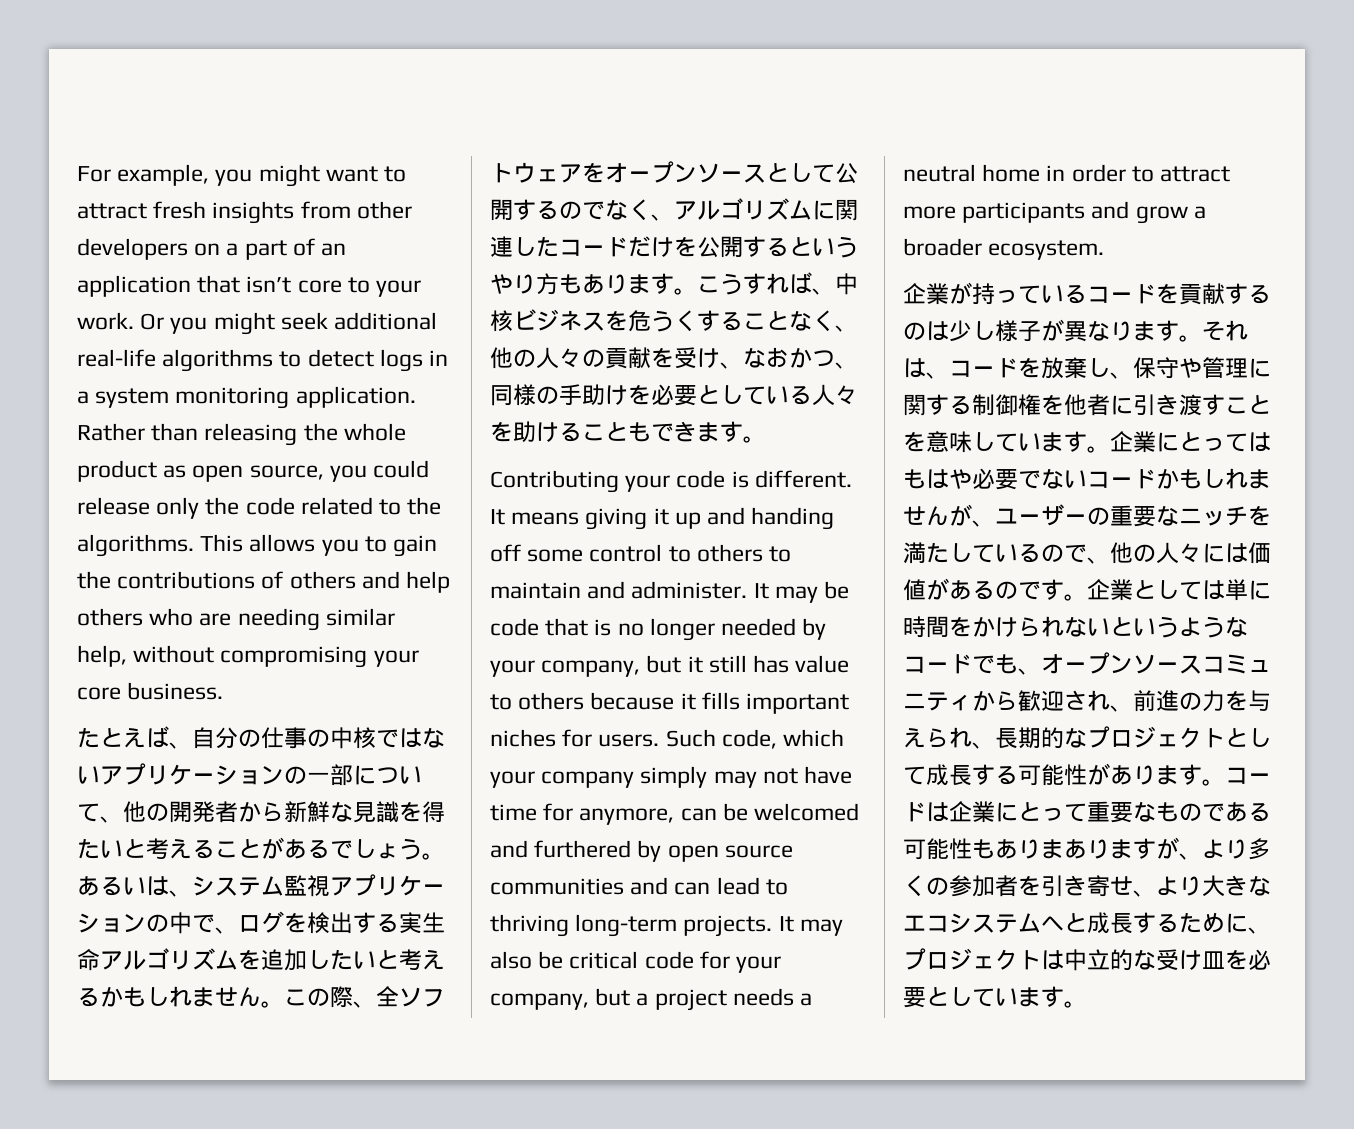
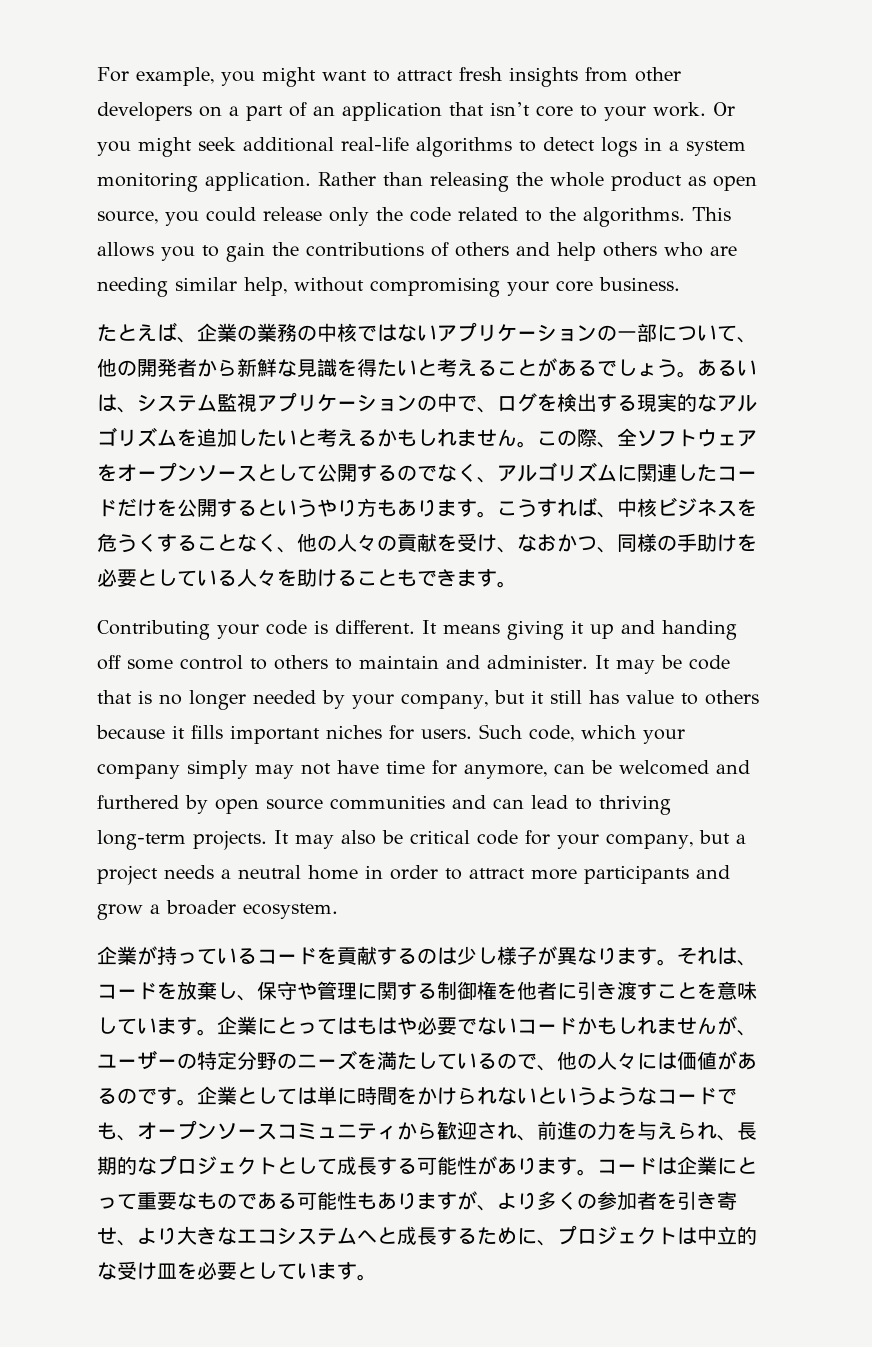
[192,727,307,749] 自分の仕事 -> [197,323,297,342] 企業の業務
[399,912,445,934] [77,949,100,971] 実生命 -> [637,393,717,412] 現実的な
[1110,505,1248,527] 重要なニッチ -> [197,1050,357,1070] 特定分野のニーズ
[1064,839,1133,859] ありま -> (437, 1201) none

